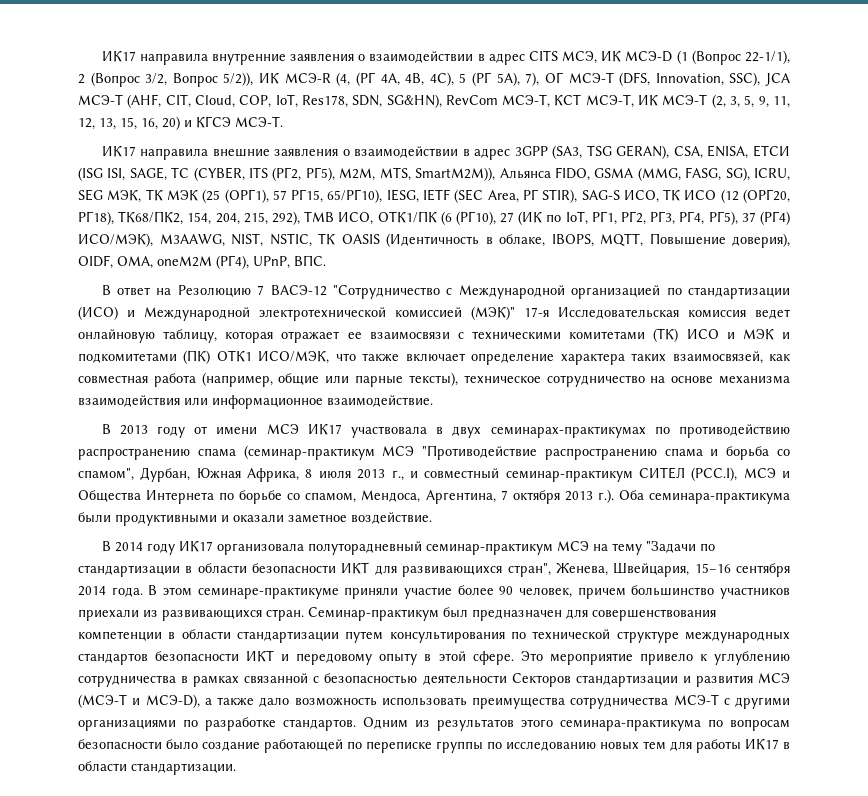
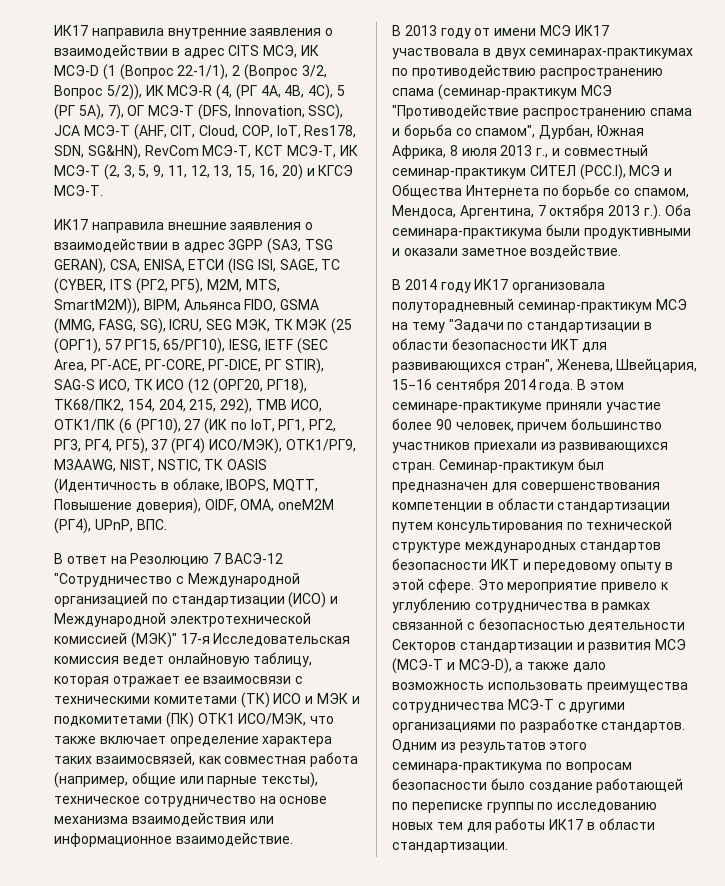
(496, 174) none -> [143,299,180,312] BIPM,
(519, 196) none -> [90,359,262,372] РГ-ACE, РГ-CORE, РГ-DICE,
(153, 240) none -> [285,439,356,452] ОТК1/РГ9,

